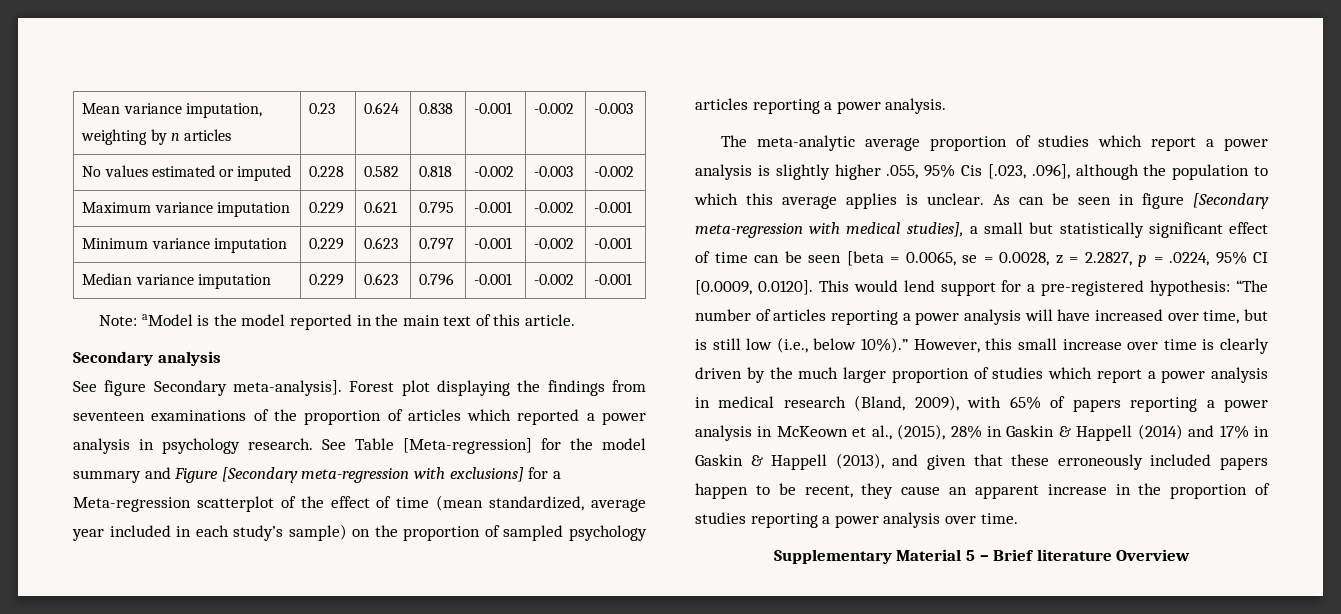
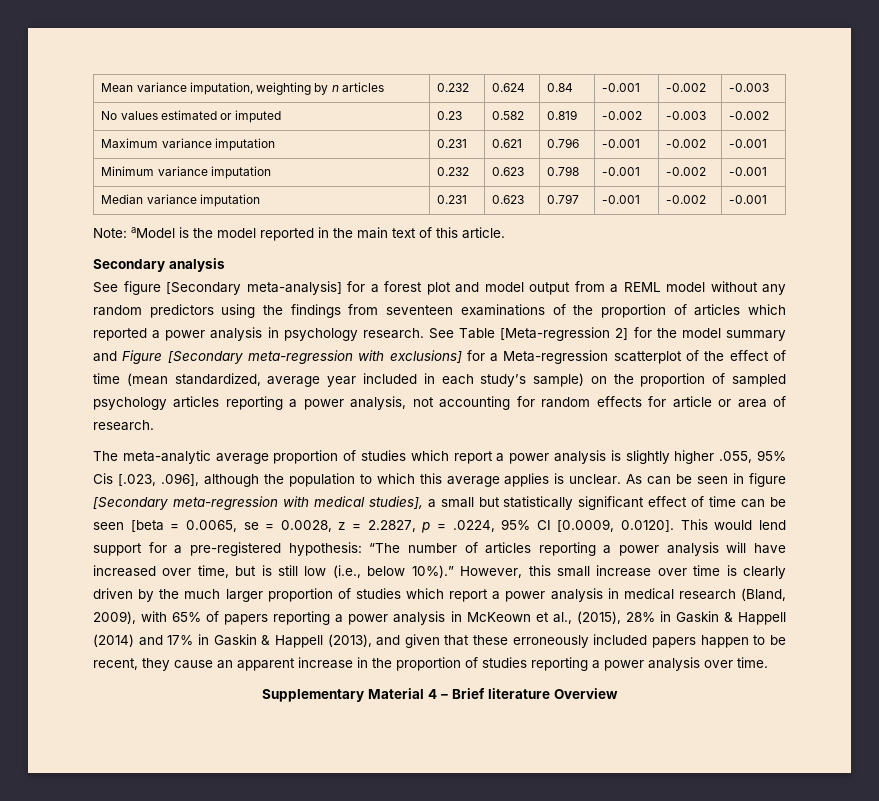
[309,103,336,114] 0.23 -> [437,83,470,92] 0.232
[419,103,454,114] 0.838 -> [547,83,574,92] 0.84
[309,166,345,177] 0.228 -> [437,111,463,120] 0.23
[419,165,453,177] 0.818 -> [547,110,578,120] 0.819
[309,202,345,214] 0.229 -> [437,139,468,148] 0.231
[419,202,455,214] 0.795 -> [547,138,580,148] 0.796
[309,238,345,250] [364,237,399,249] [419,238,455,250] 0.229 | 0.623 | 0.797 -> [437,167,470,176] [492,167,525,176] [547,166,580,176] 0.232 | 0.623 | 0.798
[309,274,345,286] [364,273,399,285] [419,273,455,286] 0.229 | 0.623 | 0.796 -> [437,195,468,204] [492,195,525,204] [547,194,580,204] 0.231 | 0.623 | 0.797
[153,380,510,396] Secondary meta-analysis]. Forest plot displaying -> [166,281,786,295] [93,304,256,318] [Secondary meta-analysis] for a forest plot and model output from a REML model without any random predictors using
[403,438,532,454] [Meta-regression] -> [500,327,629,341] [Meta-regression 2]
[885,98,947,114] analysis. -> [350,396,786,410] [93,420,154,431] analysis, not accounting for random effects for article or area of research.
[965,550,975,561] 5 -> [428,689,437,699] 4

